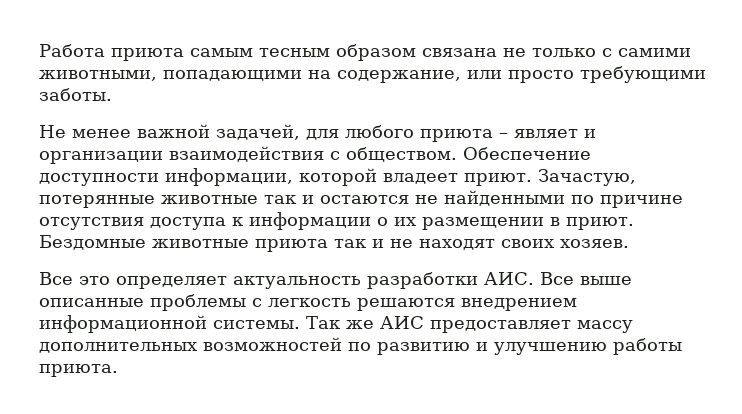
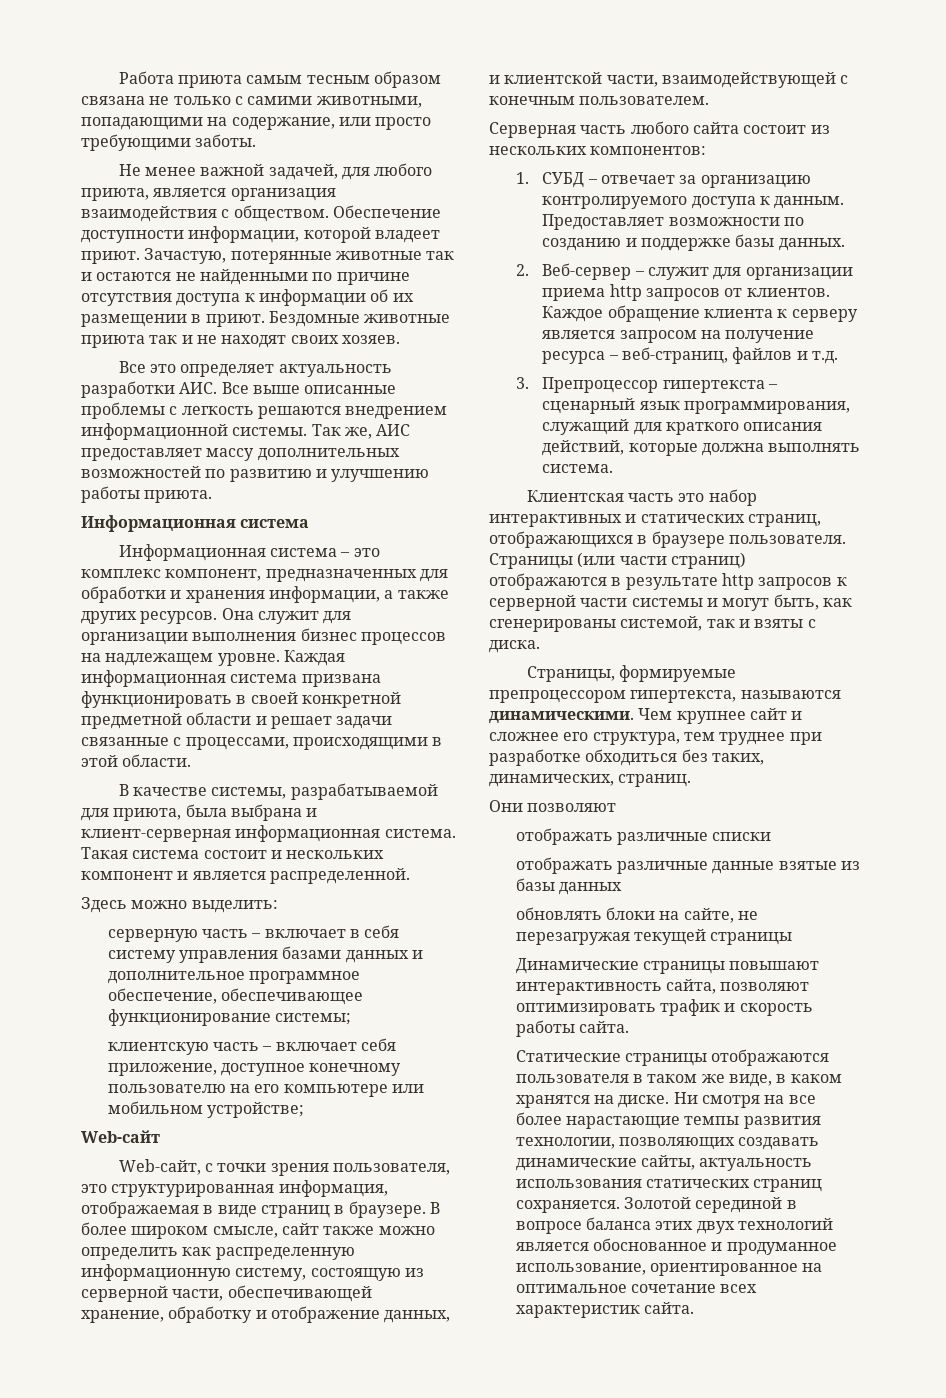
[420,129,596,142] [39,151,163,164] приюта – являет и организации -> [81,188,336,201] приюта, является организация
[377,217,388,226] о -> [370,289,389,302] об
[346,320,374,329] же -> [344,427,372,439] же,
(118, 370) none -> [81,515,310,532] [118,544,380,561] [81,569,448,582] [81,586,449,603] [81,608,352,624] [81,628,446,645] [81,650,345,666] [81,670,381,687] [81,691,401,708] [81,712,393,729] [81,737,443,750] [81,754,192,767] [118,783,438,800] [81,804,318,821] [81,825,456,842] [81,847,385,859] [81,868,410,884] [81,897,278,913] [107,925,400,942] [107,946,423,963] [107,971,360,984] [107,988,363,1005] [107,1009,351,1026] [107,1038,396,1055] [107,1063,402,1076] [107,1084,424,1097] [107,1101,304,1118] [81,1130,160,1143] [118,1159,451,1176] [81,1180,388,1197] [81,1201,440,1218] [81,1222,435,1239] [81,1247,355,1260] [81,1264,424,1281] [81,1285,372,1302] [81,1306,451,1323] [489,72,849,88] [489,96,710,105] [489,121,830,138] [489,146,707,155] [515,172,811,188] [542,196,845,209] [542,214,804,230] [542,234,845,251] [515,263,853,280] [542,284,830,301] [542,305,858,322] [542,330,815,343] [542,347,838,364] [515,377,778,393] [542,398,850,414] [542,419,823,435] [542,440,861,456] [542,464,614,473] [526,489,757,506] [489,514,821,527] [489,531,846,548] [489,552,746,569] [489,573,847,590] [489,594,852,611] [489,616,816,632] [489,640,540,653] [526,665,737,682] [489,690,841,703] [489,708,803,724] [489,732,822,745] [489,749,764,766] [489,774,692,787] [489,800,617,812] [515,828,772,845] [515,857,860,874] [515,878,622,895] [515,907,758,923] [515,929,793,945] [515,958,820,974] [515,979,810,995] [515,999,813,1016] [515,1020,629,1037] [515,1049,830,1066] [515,1074,842,1087] [515,1092,816,1108] [515,1112,821,1129] [515,1137,820,1150] [515,1155,813,1171] [515,1179,823,1192] [515,1197,797,1213] [515,1217,833,1234] [515,1238,837,1255] [515,1263,823,1276] [515,1284,758,1293] [515,1302,694,1318] // Информационная система // Информационная система – это комплекс компонент, предназначенных для обработки и хранения информации, а также других ресурсов. Она служит для организации выполнения бизнес процессов на надлежащем уровне. Каждая информационная система призвана функционировать в своей конкретной предметной области и решает задачи связанные с процессами, происходящими в этой области. // В качестве системы, разрабатываемой для приюта, была выбрана и клиент-серверная информационная система. Такая система состоит и нескольких компонент и является распределенной. // Здесь можно выделить: // серверную часть – включает в себя систему управления базами данных и дополнительное программное обеспечение, обеспечивающее функционирование системы; // клиентскую часть – включает себя приложение, доступное конечному пользователю на его компьютере или мобильном устройстве; // Web-сайт // Web-сайт, с точки зрения пользователя, это структурированная информация, отображаемая в виде страниц в браузере. В более широком смысле, сайт также можно определить как распределенную информационную систему, состоящую из серверной части, обеспечивающей хранение, обработку и отображение данных, и клиентской части, взаимодействующей с конечным пользователем. // Серверная часть любого сайта состоит из нескольких компонентов: // 1. СУБД – отвечает за организацию контролируемого доступа к данным. Предоставляет возможности по созданию и поддержке базы данных. // 2. Веб-сервер – служит для организации приема http запросов от клиентов. Каждое обращение клиента к серверу является запросом на получение ресурса – веб-страниц, файлов и т.д. // 3. Препроцессор гипертекста – сценарный язык программирования, служащий для краткого описания действий, которые должна выполнять система. // Клиентская часть это набор интерактивных и статических страниц, отображающихся в браузере пользователя. Страницы (или части страниц) отображаются в результате http запросов к серверной части системы и могут быть, как сгенерированы системой, так и взяты с диска. // Страницы, формируемые препроцессором гипертекста, называются динамическими. Чем крупнее сайт и сложнее его структура, тем труднее при разработке обходиться без таких, динамических, страниц. // Они позволяют // отображать различные списки // отображать различные данные взятые из базы данных // обновлять блоки на сайте, не перезагружая текущей страницы // Динамические страницы повышают интерактивность сайта, позволяют оптимизировать трафик и скорость работы сайта. // Статические страницы отображаются пользователя в таком же виде, в каком хранятся на диске. Ни смотря на все более нарастающие темпы развития технологии, позволяющих создавать динамические сайты, актуальность использования статических страниц сохраняется. Золотой серединой в вопросе баланса этих двух технологий является обоснованное и продуманное использование, ориентированное на оптимальное сочетание всех характеристик сайта.

